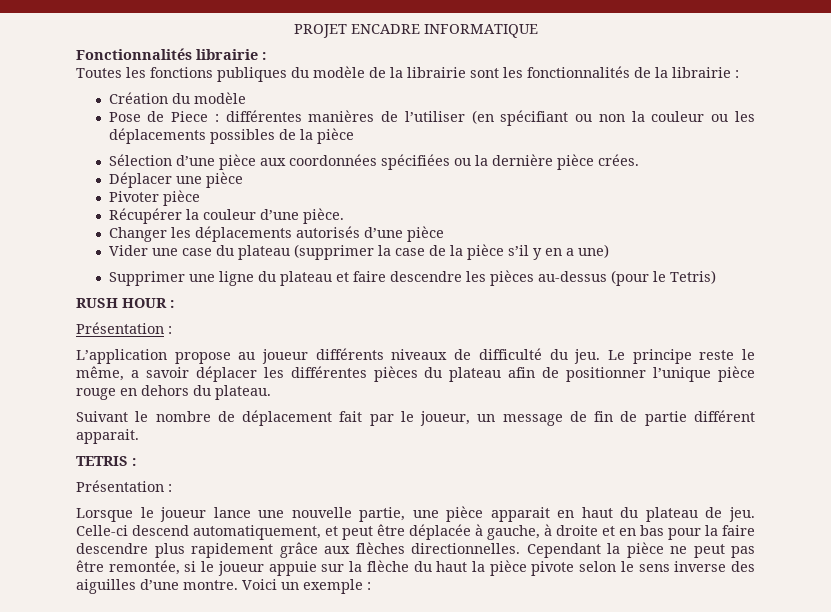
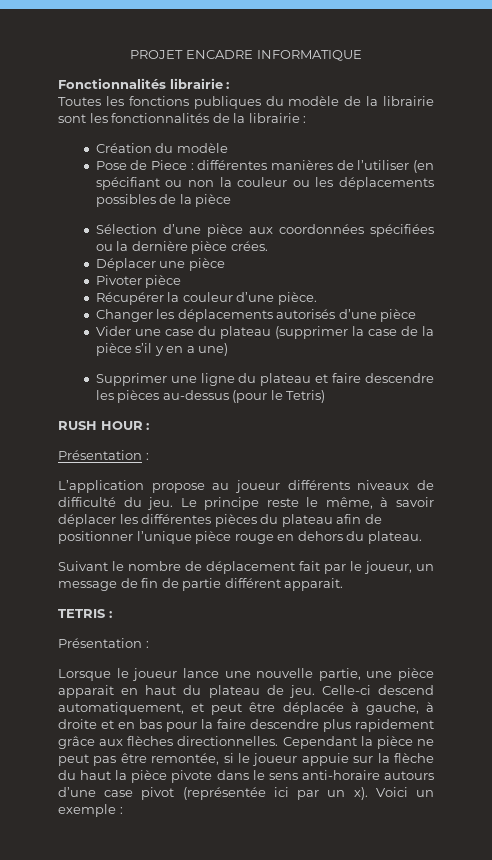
[130,370,139,378] a -> [380,497,389,507] à
[579,561,617,572] selon -> [216,770,249,780] dans
[674,561,755,572] [76,579,238,594] inverse des aiguilles d’une montre. -> [301,770,434,780] [58,787,368,800] anti-horaire autours d’une case pivot (représentée ici par un x).

